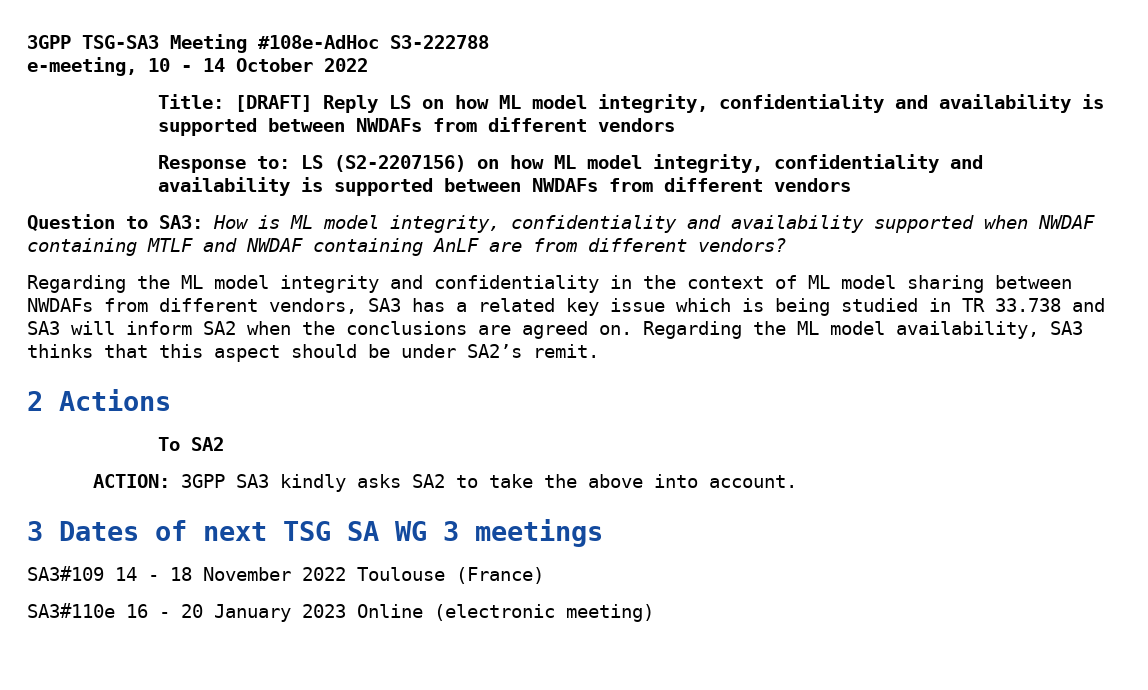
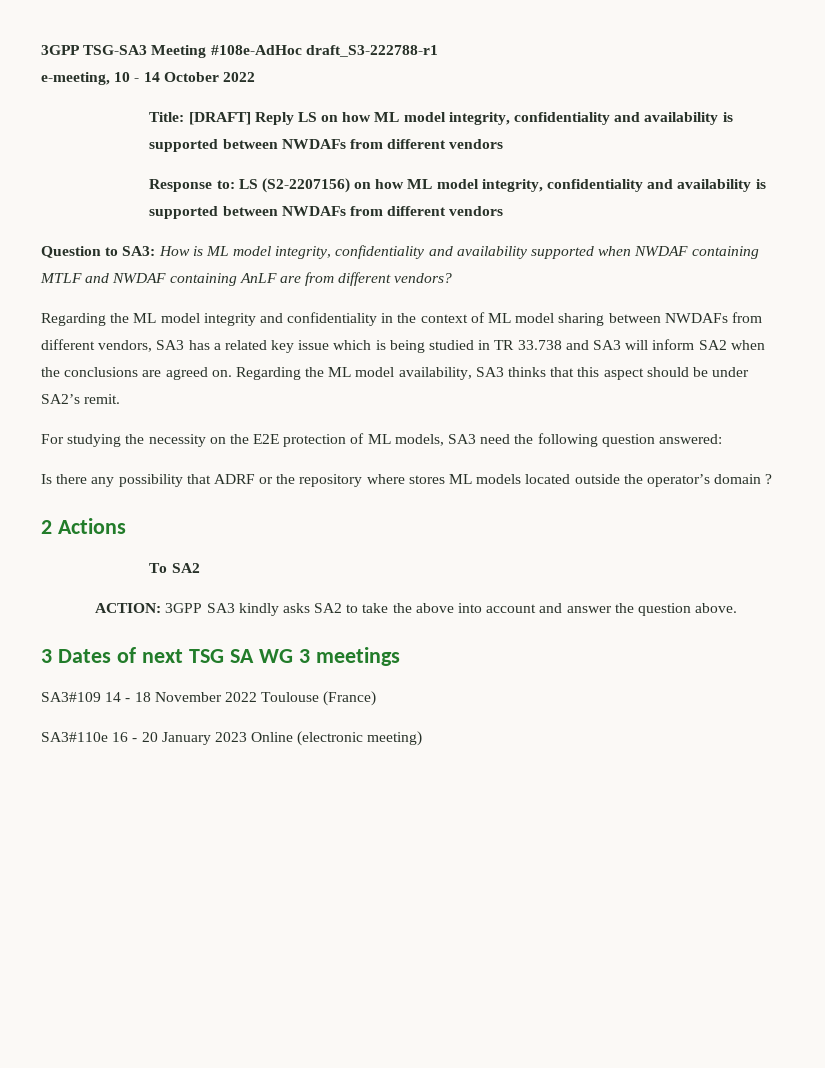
[390,35,489,49] S3-222788 -> [305,45,438,57] draft_S3-222788-r1
(599, 351) none -> [41,433,722,447] [41,474,773,487] // For studying the necessity on the E2E protection of ML models, SA3 need the following question answered: // Is there any possibility that ADRF or the repository where stores ML models located outside the operator’s domain ?
[708,475,797,488] account. -> [486,603,738,616] account and answer the question above.

